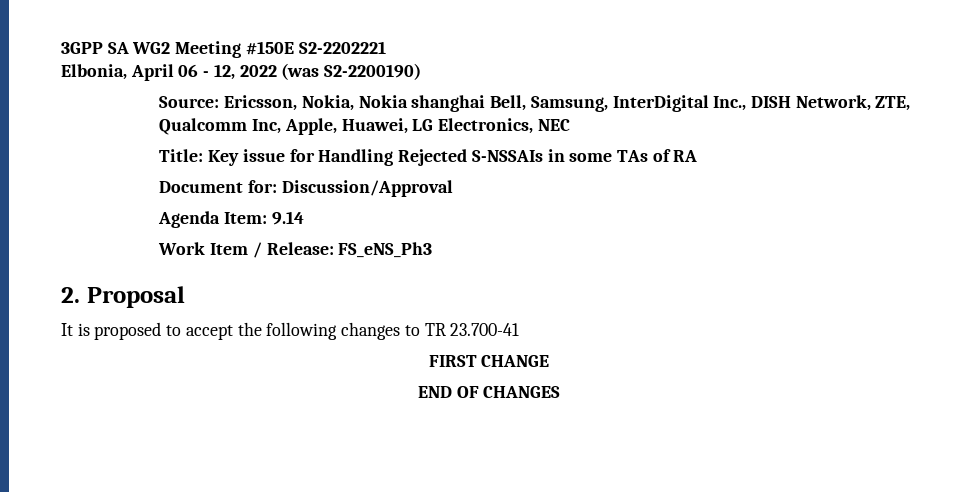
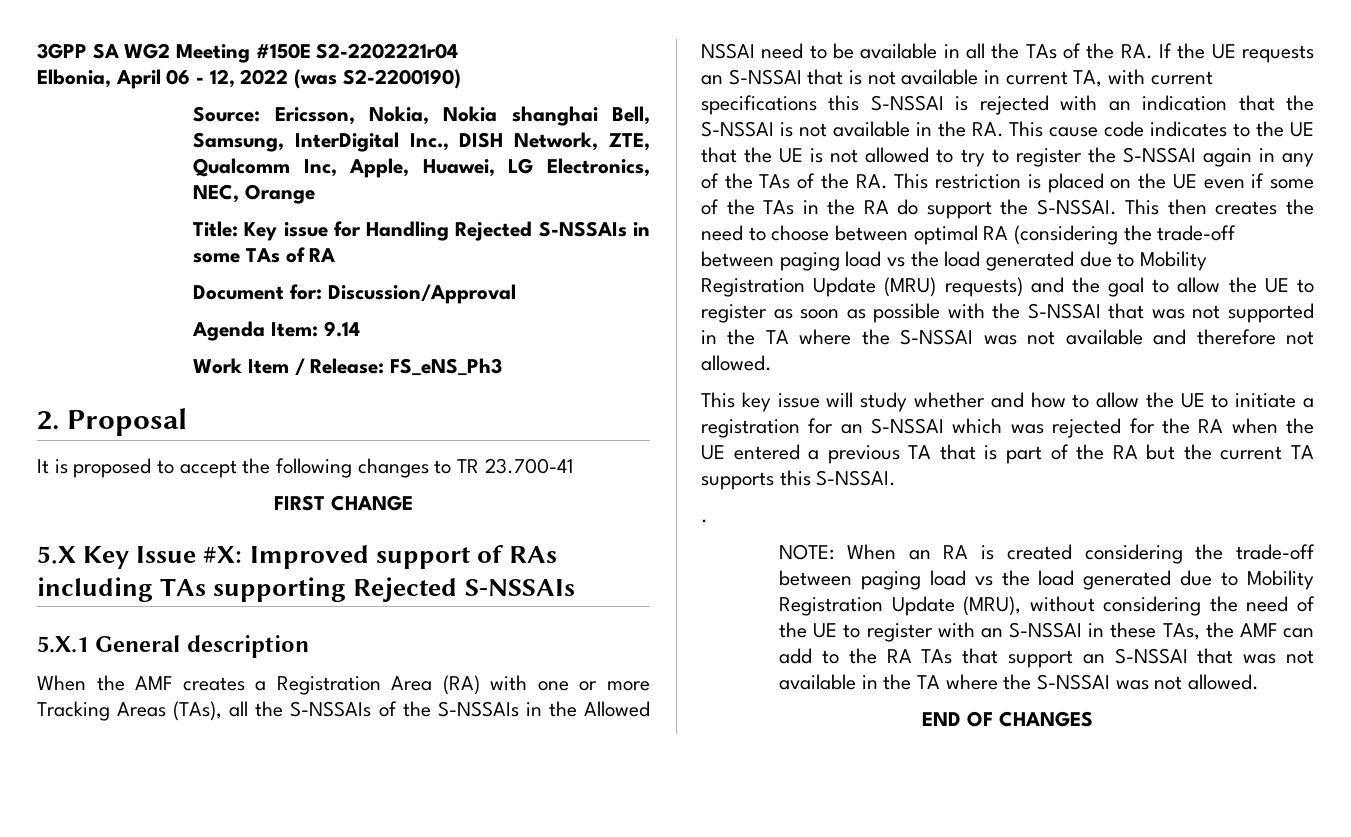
[298,41,386,54] S2-2202221 -> [316,43,459,59] S2-2202221r04
[537,119,570,131] NEC -> [193,184,315,204] NEC, Orange
(550, 361) none -> [37,545,558,569] [37,577,575,602] [37,635,309,658] [37,675,650,695] [37,701,650,721] [701,43,1314,63] [701,69,1213,87] [701,95,1314,115] [701,121,1314,137] [701,147,1314,167] [701,173,1314,193] [701,199,1314,219] [701,225,1237,245] [701,251,1208,271] [701,277,1314,297] [701,303,1314,323] [701,329,1314,345] [701,355,772,371] [701,392,1314,412] [701,418,1314,438] [701,444,1314,464] [701,470,897,490] [701,519,708,523] [779,544,1315,564] [779,570,1314,590] [779,596,1315,616] [779,622,1314,642] [779,648,1314,668] [779,674,1260,690] // 5.X Key Issue #X: Improved support of RAs including TAs supporting Rejected S-NSSAIs // 5.X.1 General description // When the AMF creates a Registration Area (RA) with one or more Tracking Areas (TAs), all the S-NSSAIs of the S-NSSAIs in the Allowed NSSAI need to be available in all the TAs of the RA. If the UE requests an S-NSSAI that is not available in current TA, with current specifications this S-NSSAI is rejected with an indication that the S-NSSAI is not available in the RA. This cause code indicates to the UE that the UE is not allowed to try to register the S-NSSAI again in any of the TAs of the RA. This restriction is placed on the UE even if some of the TAs in the RA do support the S-NSSAI. This then creates the need to choose between optimal RA (considering the trade-off between paging load vs the load generated due to Mobility Registration Update (MRU) requests) and the goal to allow the UE to register as soon as possible with the S-NSSAI that was not supported in the TA where the S-NSSAI was not available and therefore not allowed. // This key issue will study whether and how to allow the UE to initiate a registration for an S-NSSAI which was rejected for the RA when the UE entered a previous TA that is part of the RA but the current TA supports this S-NSSAI. // . // NOTE: When an RA is created considering the trade-off between paging load vs the load generated due to Mobility Registration Update (MRU), without considering the need of the UE to register with an S-NSSAI in these TAs, the AMF can add to the RA TAs that support an S-NSSAI that was not available in the TA where the S-NSSAI was not allowed.

